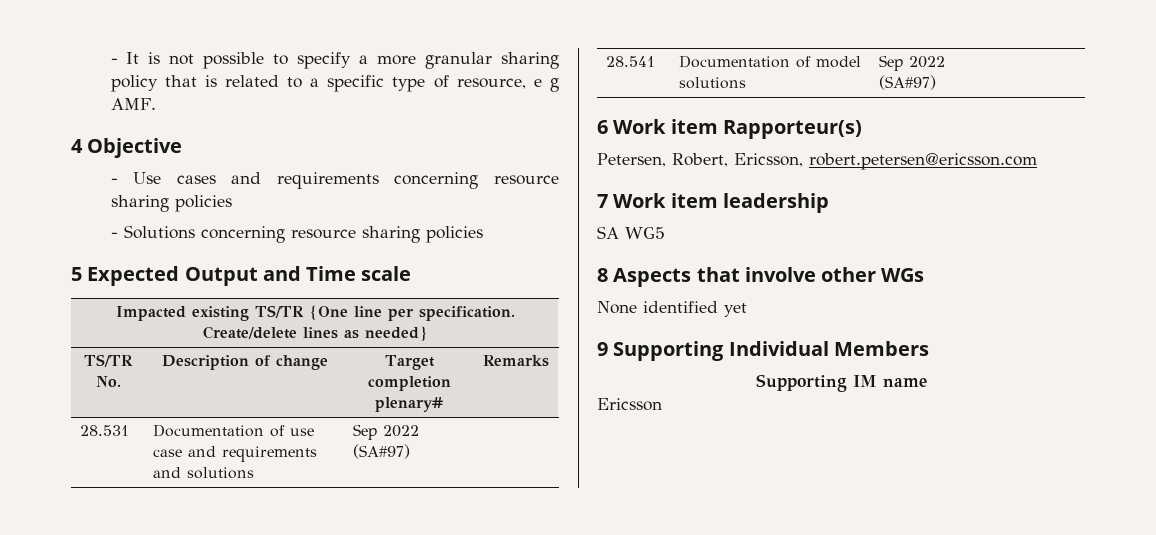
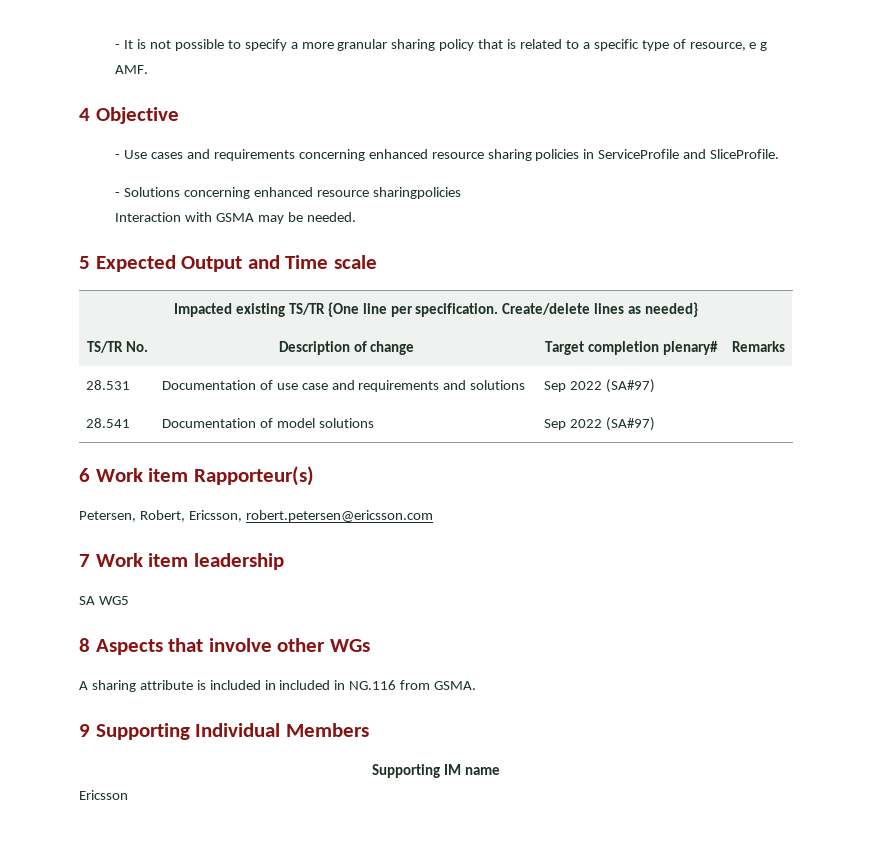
[494,175,559,185] [110,195,232,212] resource sharing policies -> [368,149,780,161] enhanced resource sharing policies in ServiceProfile and SliceProfile.
[290,226,483,243] resource sharing policies -> [253,187,461,199] [115,212,356,224] enhanced resource sharingpolicies // Interaction with GSMA may be needed.
[597,301,747,317] None identified yet -> [79,680,477,692] A sharing attribute is included in included in NG.116 from GSMA.

